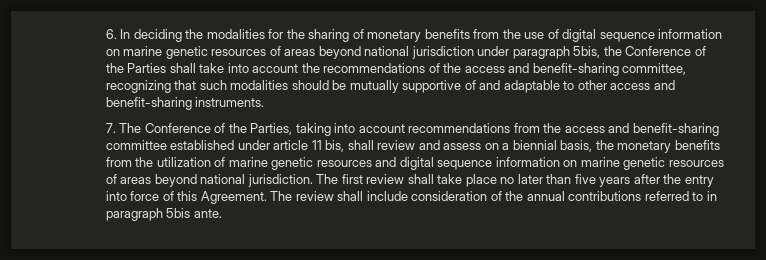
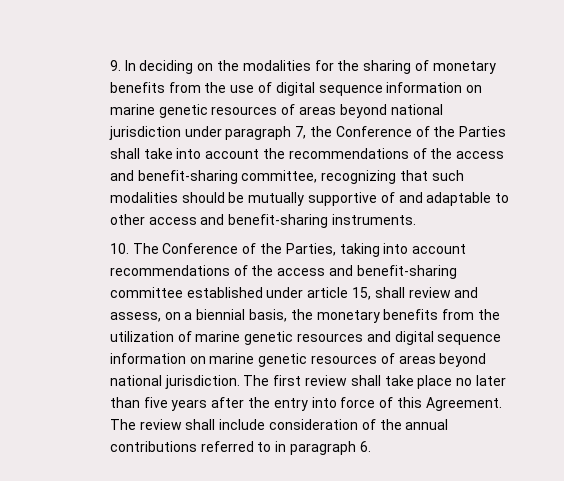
[105,29,117,39] 6. -> [109,60,121,71] 9.
(182, 35) none -> [197,63,214,71] on
[573,46,601,58] 5bis, -> [295,126,307,139] 7,
[105,123,116,133] 7. -> [109,243,129,254] 10.
[513,123,540,133] from -> [233,265,248,276] of
[311,140,345,152] 11 bis, -> [352,287,372,300] 15,
[443,143,482,150] assess -> [109,312,161,322] assess,
[166,208,222,218] 5bis ante. -> [359,441,371,452] 6.

